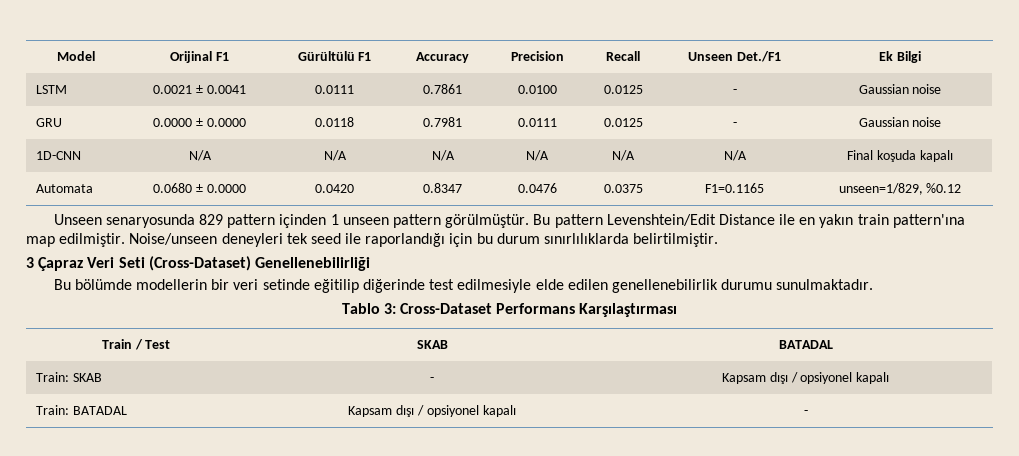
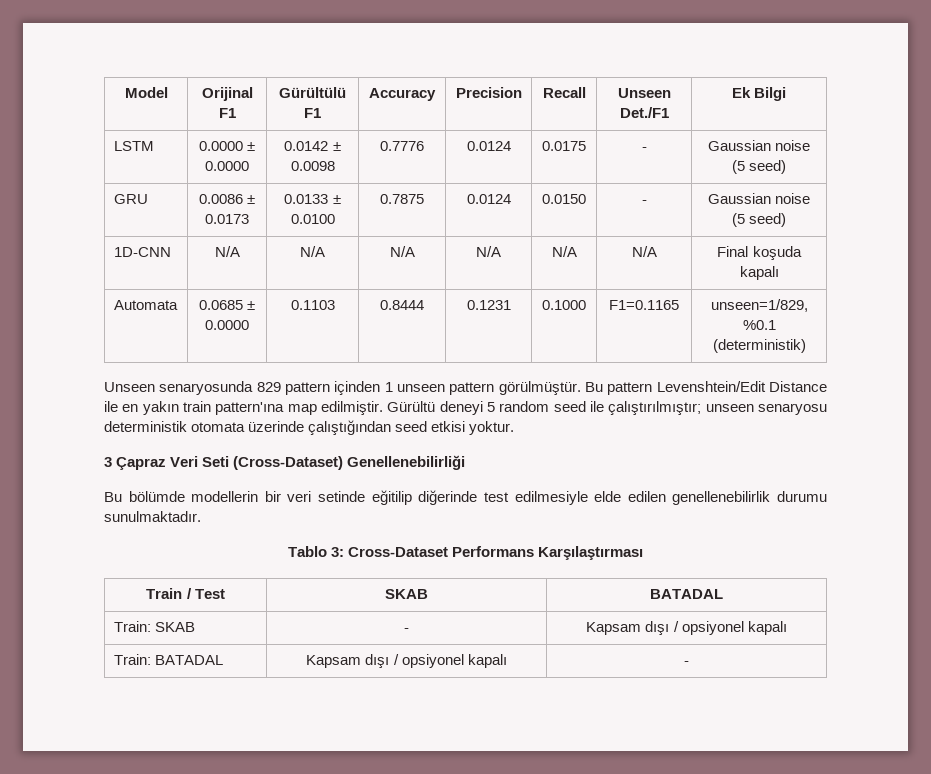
[153,85,246,94] [315,85,354,94] [423,84,462,94] [517,85,557,94] [603,85,643,94] [732,89,737,94] [858,84,942,94] 0.0021 ± 0.0041 | 0.0111 | 0.7861 | 0.0100 | 0.0125 | - | Gaussian noise -> [198,141,256,151] [205,161,249,171] [284,141,341,151] [290,161,335,171] [380,141,424,151] [466,141,511,151] [542,141,586,151] [641,147,647,151] [707,140,811,151] [731,160,787,174] 0.0000 ± 0.0000 | 0.0142 ± 0.0098 | 0.7776 | 0.0124 | 0.0175 | - | Gaussian noise (5 seed)
[153,118,246,127] [315,117,354,127] [423,117,462,127] [517,118,557,127] [603,118,643,127] [732,122,737,127] [858,117,942,127] 0.0000 ± 0.0000 | 0.0118 | 0.7981 | 0.0111 | 0.0125 | - | Gaussian noise -> [198,194,256,204] [205,214,249,224] [284,194,341,204] [290,214,335,224] [380,194,424,204] [466,194,511,204] [542,194,586,204] [641,200,647,204] [707,193,811,204] [731,213,787,227] 0.0086 ± 0.0173 | 0.0133 ± 0.0100 | 0.7875 | 0.0124 | 0.0150 | - | Gaussian noise (5 seed)
[153,183,246,193] [315,184,354,193] [423,183,462,193] [517,183,557,193] [603,184,643,193] 0.0680 ± 0.0000 | 0.0420 | 0.8347 | 0.0476 | 0.0375 -> [198,300,256,310] [205,320,249,330] [290,300,335,310] [380,300,424,310] [466,300,511,310] [542,300,586,310] 0.0685 ± 0.0000 | 0.1103 | 0.8444 | 0.1231 | 0.1000
[926,183,962,193] %0.12 -> [742,320,776,330] [712,339,806,353] %0.1 (deterministik)
[129,233,719,247] Noise/unseen deneyleri tek seed ile raporlandığı için bu durum sınırlılıklarda belirtilmiştir. -> [387,401,827,415] [104,420,515,435] Gürültü deneyi 5 random seed ile çalıştırılmıştır; unseen senaryosu deterministik otomata üzerinde çalıştığından seed etkisi yoktur.

